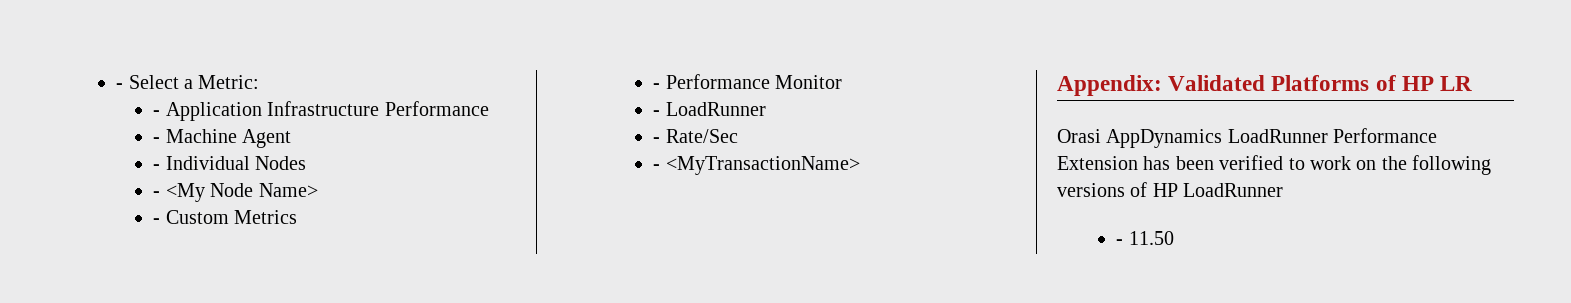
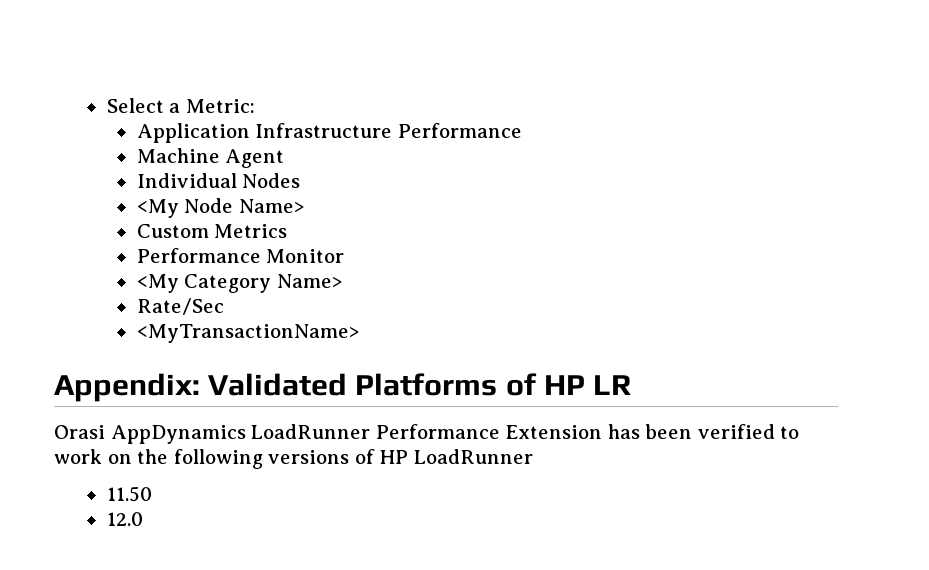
[116,83,124,89] - -> (106, 105) none
[153,110,161,116] - -> (255, 106) none
[153,137,161,143] - -> (522, 130) none
[153,164,161,170] - -> (285, 158) none
[153,191,161,197] - -> (301, 180) none
[153,218,161,224] - -> (304, 206) none
[653,83,661,89] - -> (288, 231) none
[653,102,766,116] [653,137,661,143] - LoadRunner // - -> [136,274,342,293] <My Category Name> //
[653,164,661,170] - -> (224, 306) none
[1116,239,1124,245] - -> (533, 456) none
(1174, 238) none -> [106,512,143,526] // 12.0

